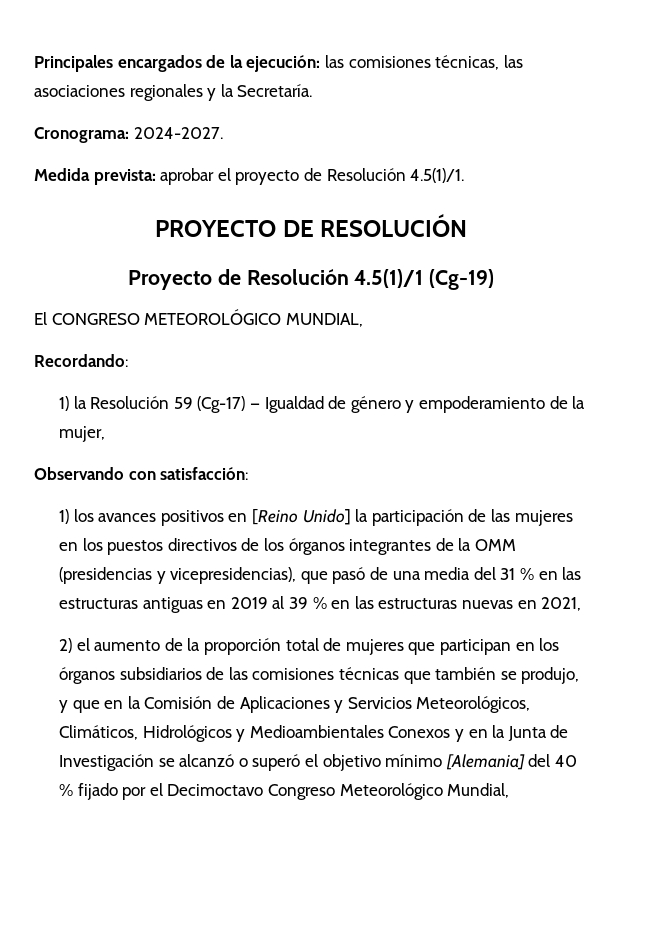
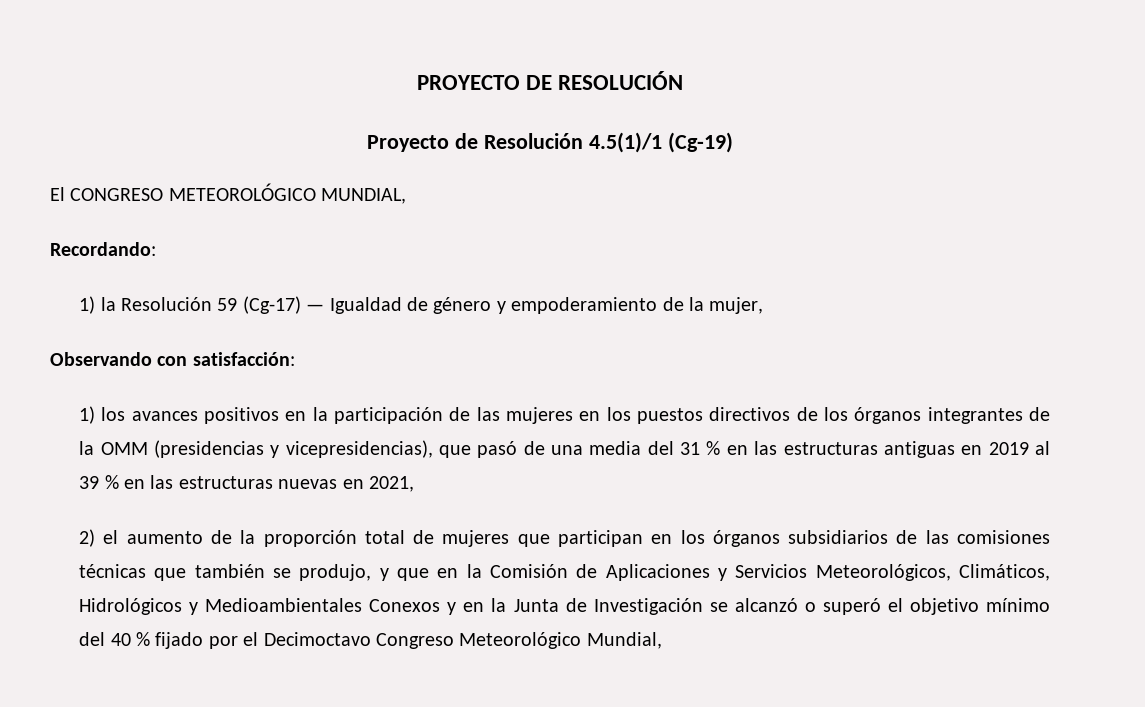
[34,55,523,72] [34,84,313,101] [34,127,223,143] [34,168,465,185] Principales encargados de la ejecución: las comisiones técnicas, las asociaciones regionales y la Secretaría. // Cronograma: 2024-2027. // Medida prevista: aprobar el proyecto de Resolución 4.5(1)/1. // -> (416, 82) none
[252,509,351,525] [Reino Unido] -> (307, 416) none
[445,754,525,770] [Alemania] -> (1050, 605) none

